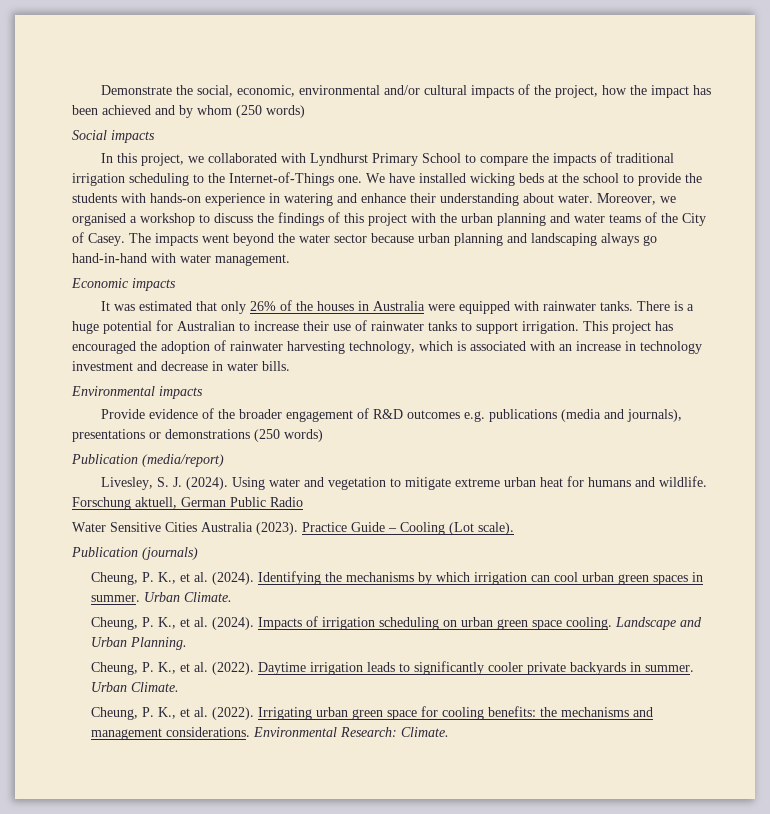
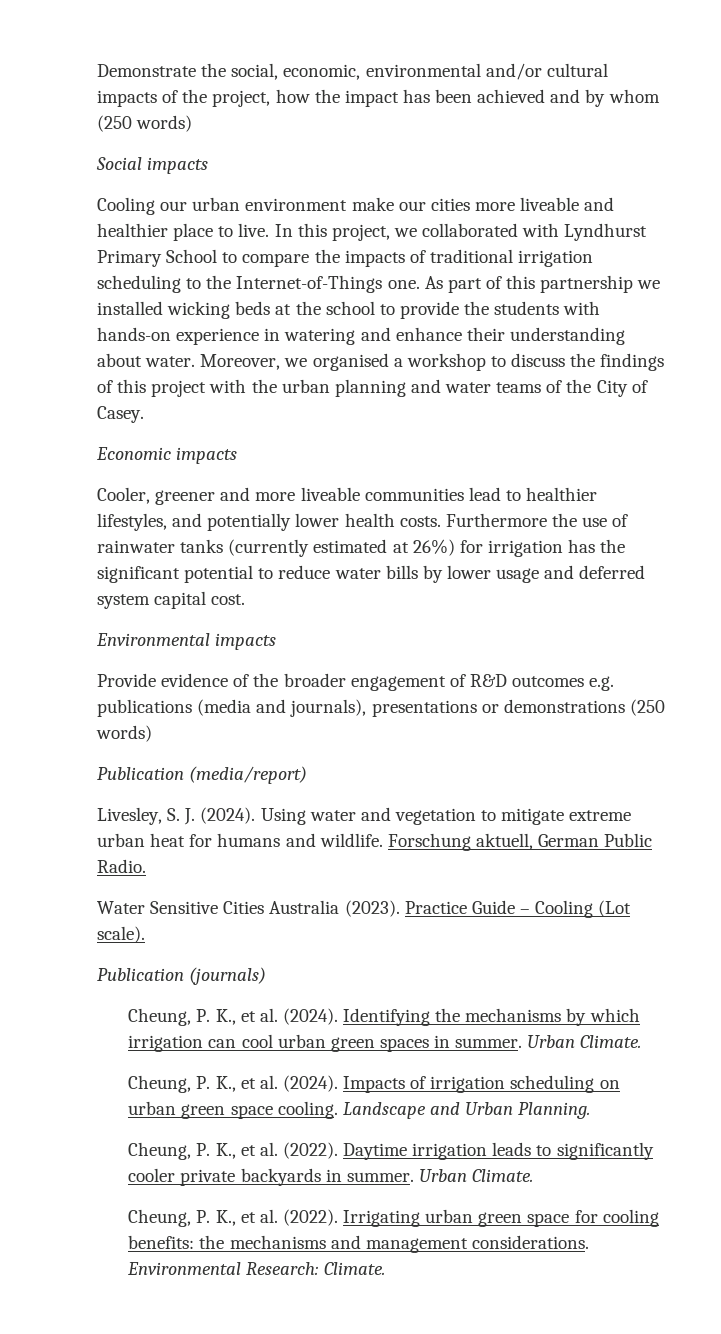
(155, 136) none -> [97,197,615,215] [97,223,270,241] Cooling our urban environment make our cities more liveable and healthier place to live.
[366,173,415,183] We have -> [424,275,661,293] As part of this partnership we
[129,233,657,246] [72,253,290,266] [71,278,176,291] [101,300,695,314] [72,320,673,334] [72,340,702,354] [72,361,290,371] The impacts went beyond the water sector because urban planning and landscaping always go hand-in-hand with water management. // Economic impacts // It was estimated that only 26% of the houses in Australia were equipped with rainwater tanks. There is a huge potential for Australian to increase their use of rainwater tanks to support irrigation. This project has encouraged the adoption of rainwater harvesting technology, which is associated with an increase in technology investment and decrease in water bills. -> [96,447,238,464] [97,487,598,505] [97,513,629,531] [97,539,626,557] [97,565,646,583] [97,591,246,609] // Economic impacts // Cooler, greener and more liveable communities lead to healthier lifestyles, and potentially lower health costs. Furthermore the use of rainwater tanks (currently estimated at 26%) for irrigation has the significant potential to reduce water bills by lower usage and deferred system capital cost.
[270,497,303,507] Radio -> [97,859,146,873] Radio.

